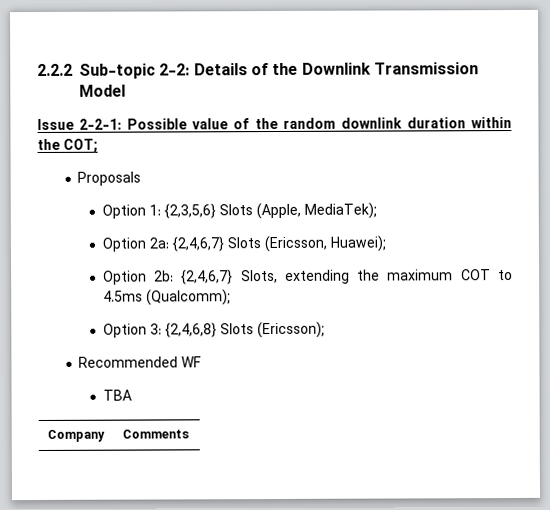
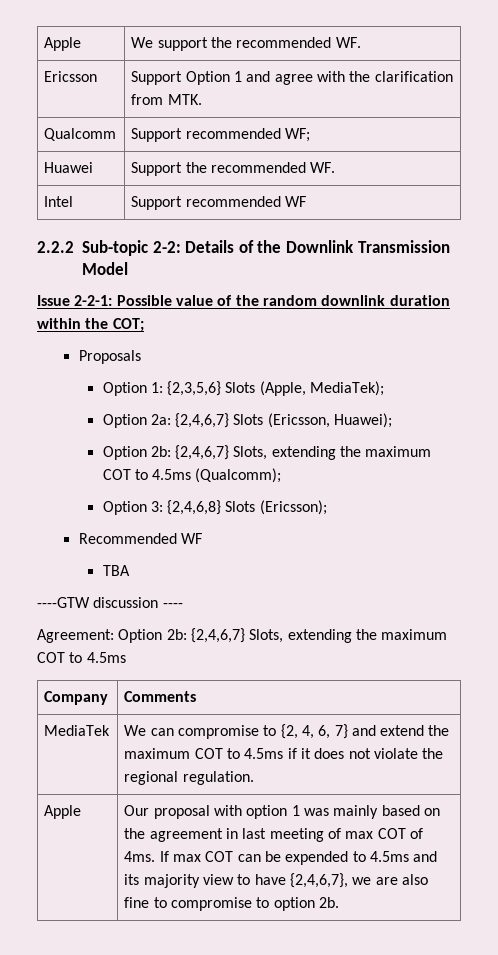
(37, 69) none -> [44,37,82,51] [131,37,361,51] [44,71,98,82] [131,71,453,85] [131,94,202,105] [44,128,117,141] [131,128,310,142] [44,162,94,173] [131,162,336,176] [44,196,74,207] [131,196,306,210] Apple | We support the recommended WF. // Ericsson | Support Option 1 and agree with the clarification from MTK. // Qualcomm | Support recommended WF; // Huawei | Support the recommended WF. // Intel | Support recommended WF //
[47,429,106,442] [122,429,190,439] // Company | Comments -> [37,597,183,608] [37,628,448,643] [37,652,126,663] [44,691,109,705] [124,691,197,702] [44,725,111,736] [124,724,450,739] [124,748,444,759] [124,771,254,785] [44,805,82,819] [124,805,440,819] [124,828,423,842] [124,851,438,865] [124,873,428,888] [124,897,339,911] // ----GTW discussion ---- // Agreement: Option 2b: {2,4,6,7} Slots, extending the maximum COT to 4.5ms // Company | Comments // MediaTek | We can compromise to {2, 4, 6, 7} and extend the maximum COT to 4.5ms if it does not violate the regional regulation. // Apple | Our proposal with option 1 was mainly based on the agreement in last meeting of max COT of 4ms. If max COT can be expended to 4.5ms and its majority view to have {2,4,6,7}, we are also fine to compromise to option 2b.

